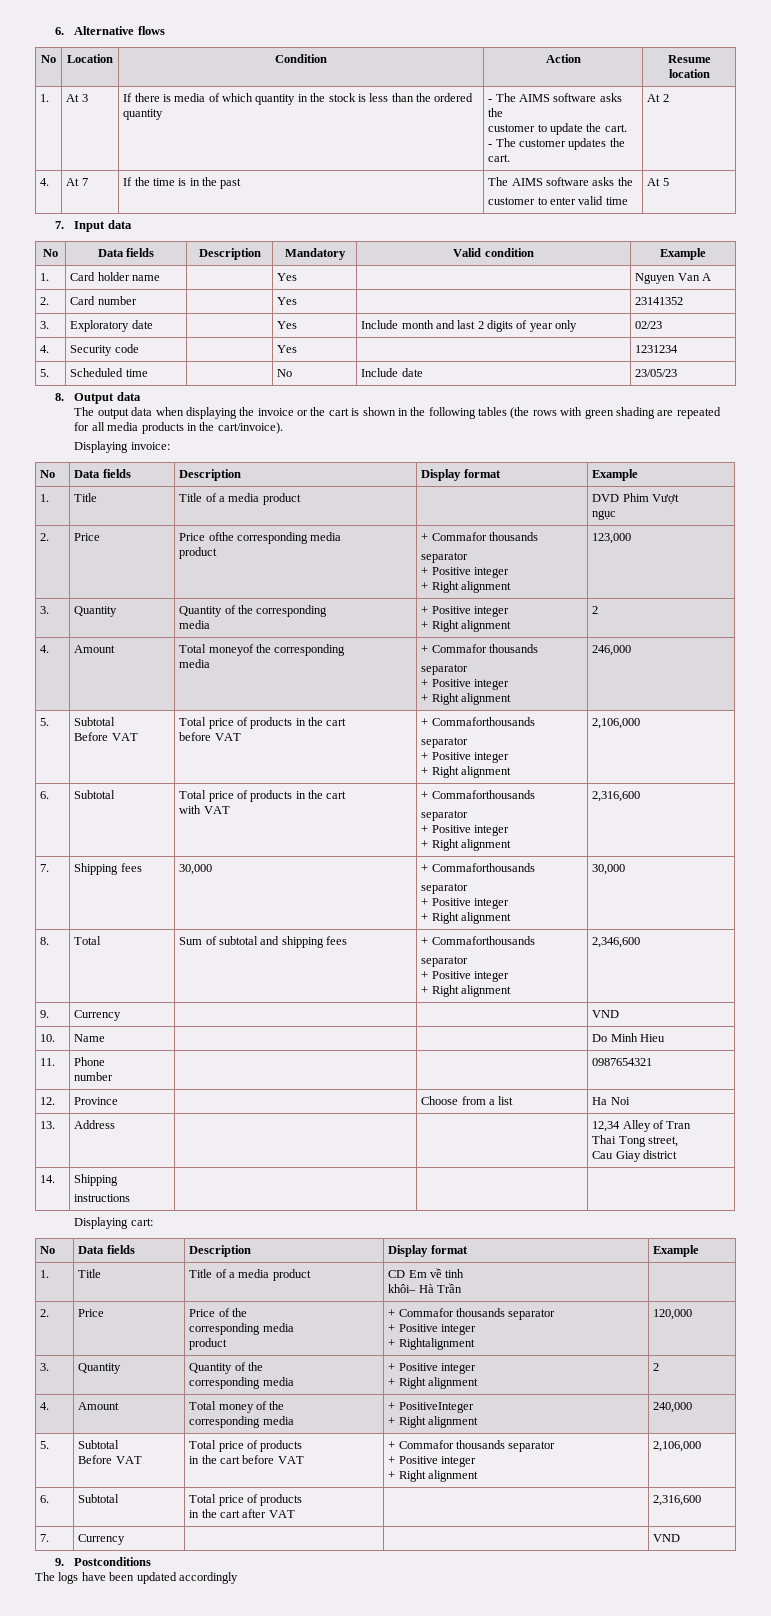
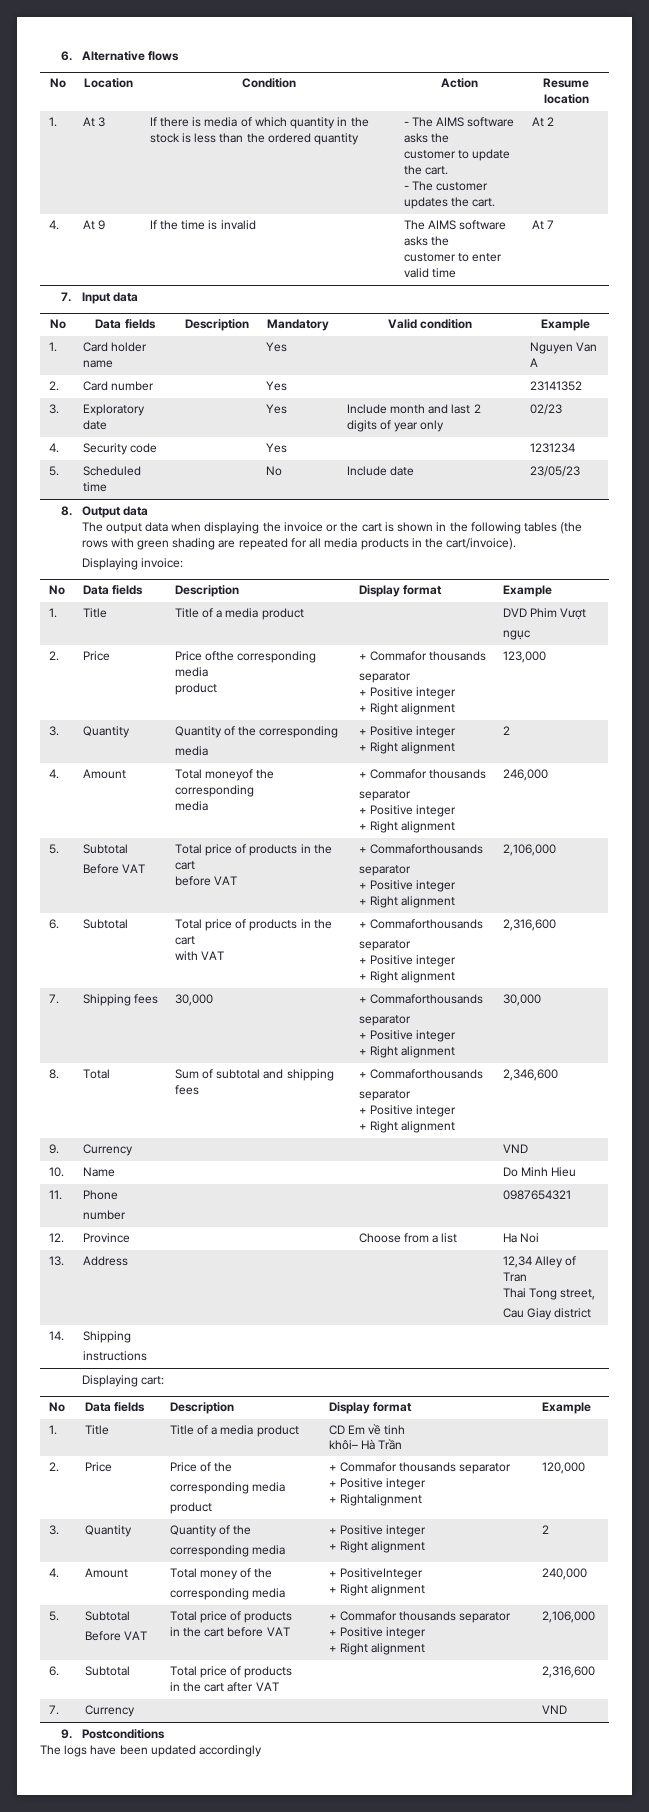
[81,178,88,186] 7 -> [97,220,105,230] 9
[189,177,242,189] in the past -> [220,220,256,230] invalid
[662,178,669,186] 5 -> [546,220,554,229] 7

